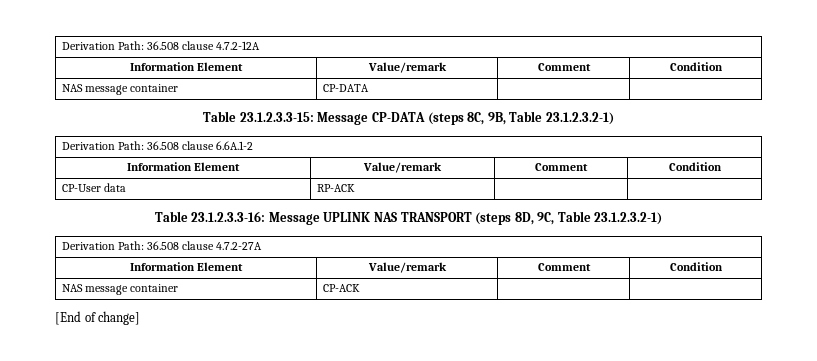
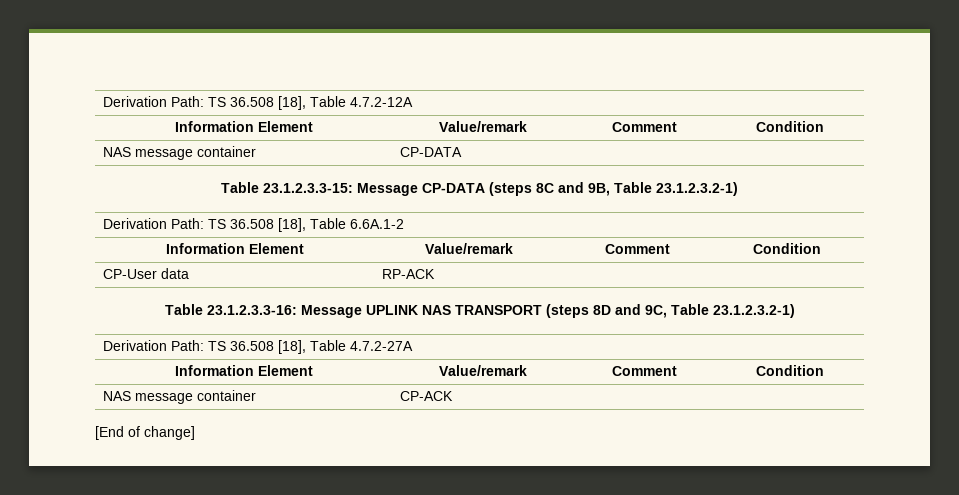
[61,41,215,50] Derivation Path: 36.508 clause -> [103,96,347,110] Derivation Path: TS 36.508 [18], Table
[467,112,485,125] 8C, -> [536,182,584,193] 8C and
[147,141,215,150] 36.508 clause -> [208,218,347,232] TS 36.508 [18], Table
[514,212,534,225] 8D, -> [592,304,641,315] 8D and
[147,241,215,250] 36.508 clause -> [208,340,347,354] TS 36.508 [18], Table

